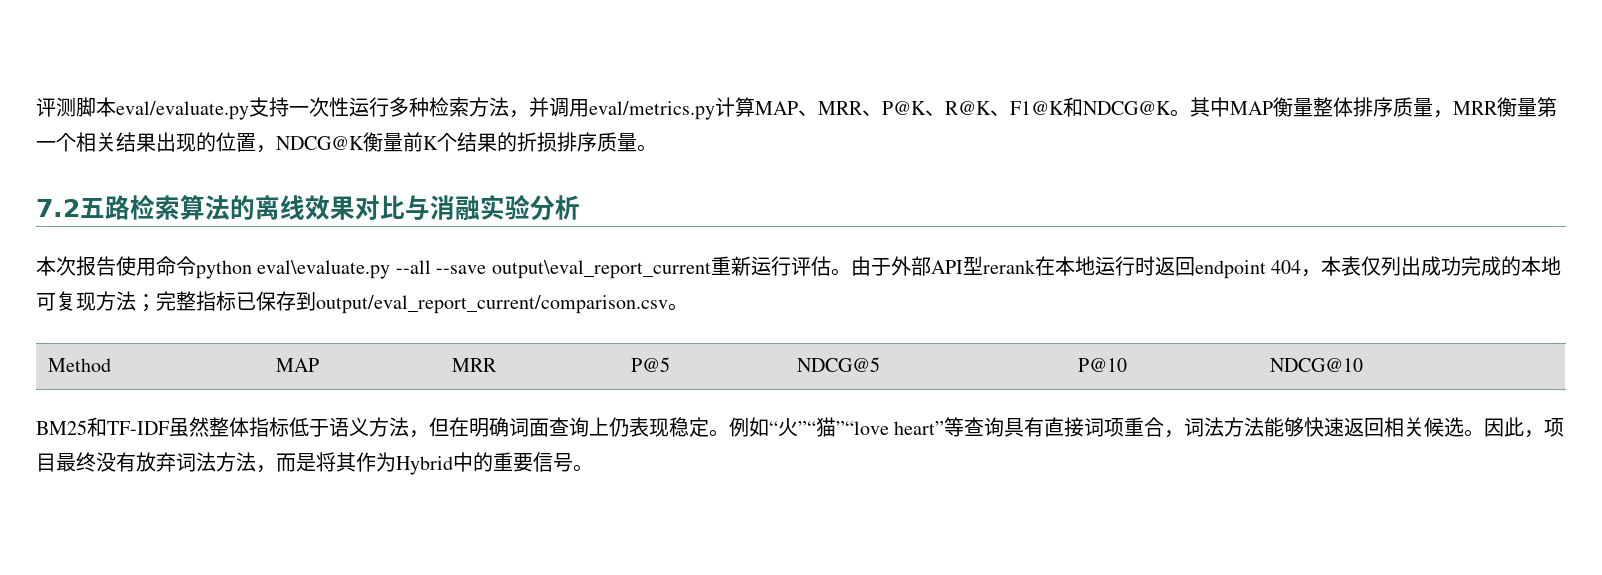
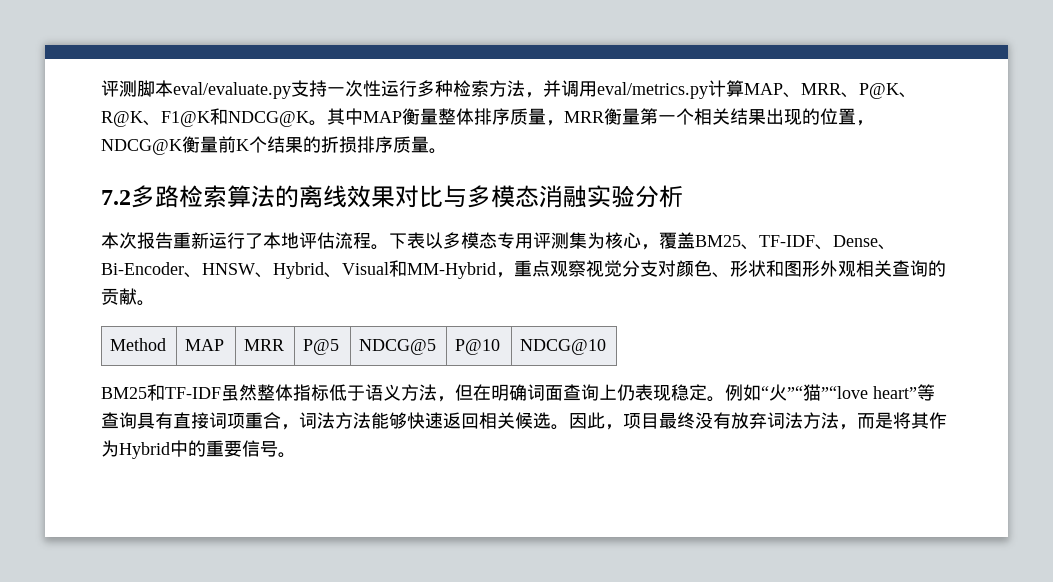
[80,198,105,218] 五 -> [131,185,155,208] 多
(430, 207) none -> [467,185,539,208] 多模态
[116,256,1561,279] [36,291,668,314] 使用命令python eval\evaluate.py --all --save output\eval_report_current重新运行评估。由于外部API型rerank在本地运行时返回endpoint 404，本表仅列出成功完成的本地可复现方法；完整指标已保存到output/eval_report_current/comparison.csv -> [173,232,896,250] [101,260,946,279] [101,288,137,305] 重新运行了本地评估流程。下表以多模态专用评测集为核心，覆盖BM25、TF-IDF、Dense、Bi-Encoder、HNSW、Hybrid、Visual和MM-Hybrid，重点观察视觉分支对颜色、形状和图形外观相关查询的贡献

